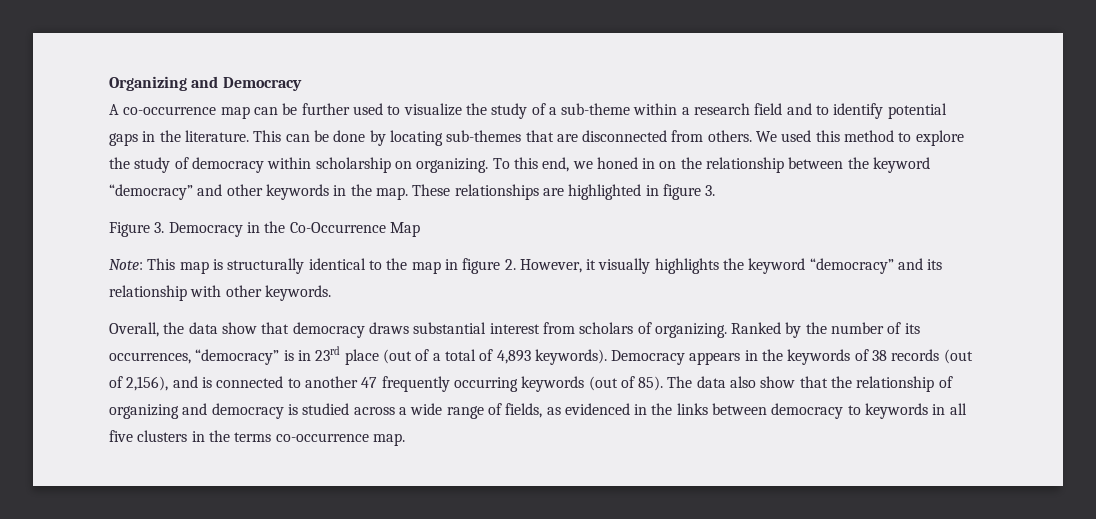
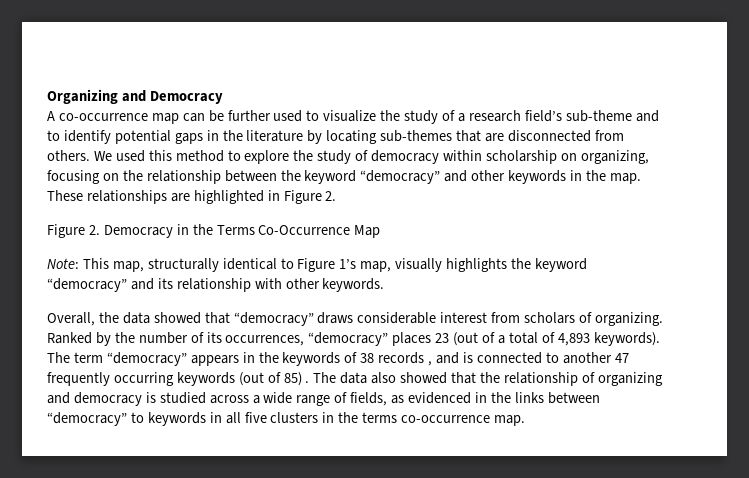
[561,103,783,115] sub-theme within a research field -> [468,110,632,122] research field’s sub-theme
[184,130,366,142] literature. This can be done -> [246,130,304,142] literature
[416,157,656,173] organizing. To this end, we honed in -> [580,150,649,164] [47,170,100,184] organizing, focusing
[662,184,716,200] [109,222,165,237] figure 3. // Figure 3. -> [283,190,337,204] [47,224,100,238] Figure 2. // Figure 2.
(286, 227) none -> [216,225,255,235] Terms
[179,259,223,274] map is -> [112,261,144,272] map,
[386,258,597,274] the map in figure 2. However, it -> [297,258,392,272] Figure 1’s map,
[221,322,487,338] show that democracy draws substantial -> [153,312,437,326] showed that “democracy” draws considerable
[283,346,379,365] is in 23rd place -> [392,332,450,346] places 23
[611,350,686,365] Democracy -> [47,352,187,366] The term “democracy”
[943,349,973,364] [109,376,169,391] (out of 2,156), -> [428,361,433,366] ,
[638,376,664,391] 85). -> [283,372,310,386] 85) .
[760,376,796,388] show -> [400,372,448,384] showed
[771,403,844,419] democracy -> [47,412,127,426] “democracy”

